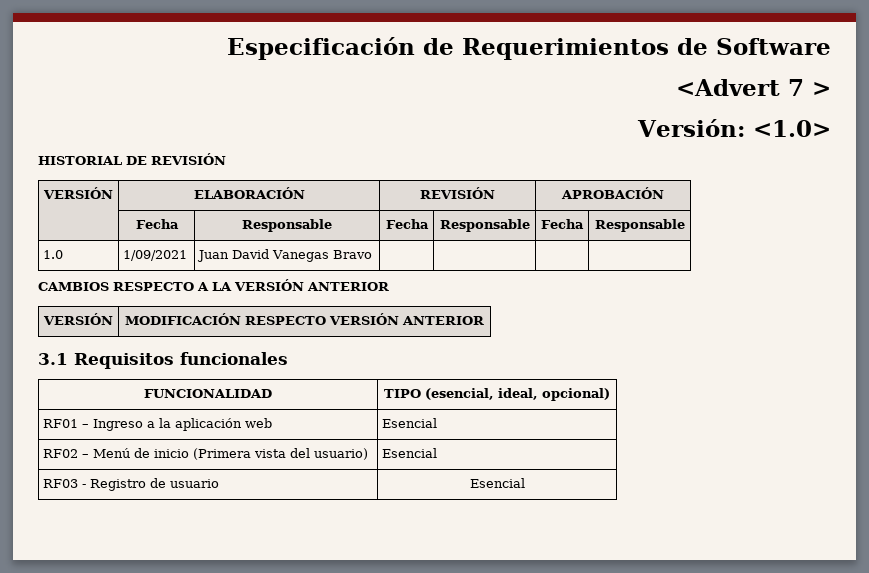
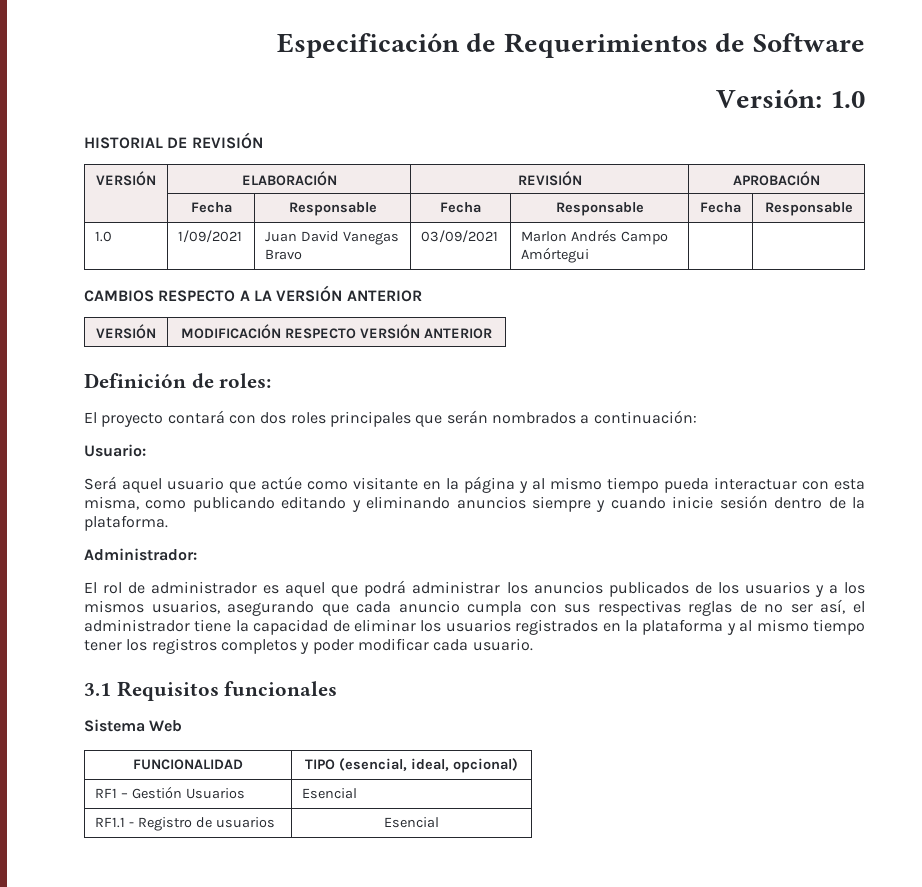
[676,79,831,96] // <Advert 7 > -> (865, 42) none
[753,120,831,137] <1.0> -> [830,91,865,108] 1.0
(373, 254) | -> [421,230,499,243] [521,229,669,245] [521,247,590,263] 03/09/2021 | Marlon Andrés Campo Amórtegui
(484, 320) none -> [84,373,272,388] [84,410,697,427] [84,444,146,457] [84,476,865,493] [84,495,866,512] [84,515,168,531] [84,548,197,561] [84,580,865,597] [84,599,865,616] [84,619,865,635] [84,638,533,654] // Definición de roles: // El proyecto contará con dos roles principales que serán nombrados a continuación: // Usuario: // Será aquel usuario que actúe como visitante en la página y al mismo tiempo pueda interactuar con esta misma, como publicando editando y eliminando anuncios siempre y cuando inicie sesión dentro de la plataforma. // Administrador: // El rol de administrador es aquel que podrá administrar los anuncios publicados de los usuarios y a los mismos usuarios, asegurando que cada anuncio cumpla con sus respectivas reglas de no ser así, el administrador tiene la capacidad de eliminar los usuarios registrados en la plataforma y al mismo tiempo tener los registros completos y poder modificar cada usuario.
(288, 358) none -> [84,719,183,732] // Sistema Web
[43,418,273,431] [382,418,438,428] [43,448,369,460] [382,448,438,458] [43,479,79,488] RF01 – Ingreso a la aplicación web | Esencial // RF02 – Menú de inicio (Primera vista del usuario) | Esencial // RF03 -> [95,786,245,799] [302,788,358,799] [95,817,126,828] RF1 – Gestión Usuarios | Esencial // RF1.1
[170,479,220,488] usuario -> [215,817,275,828] usuarios

